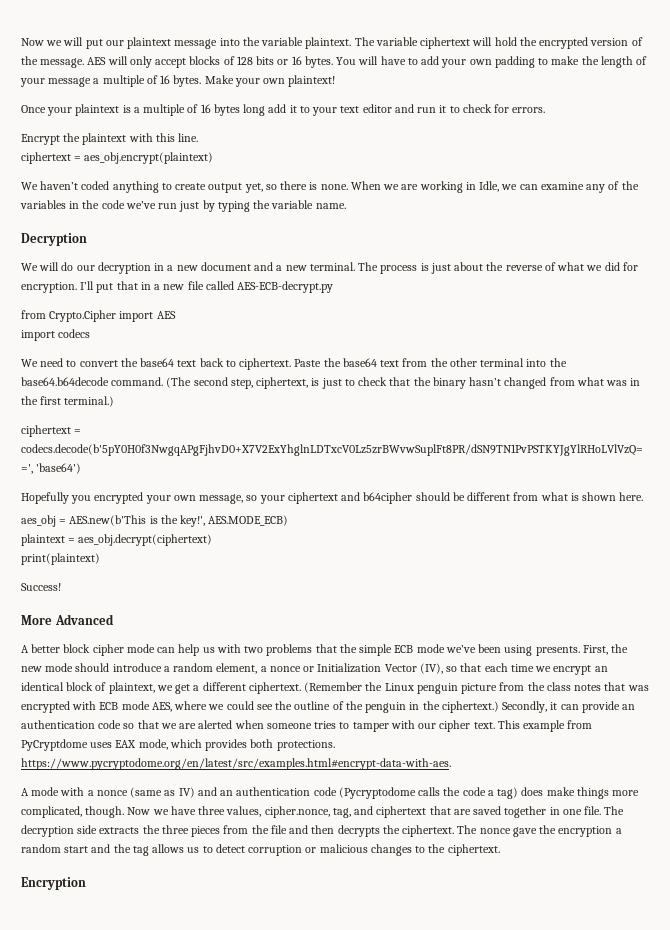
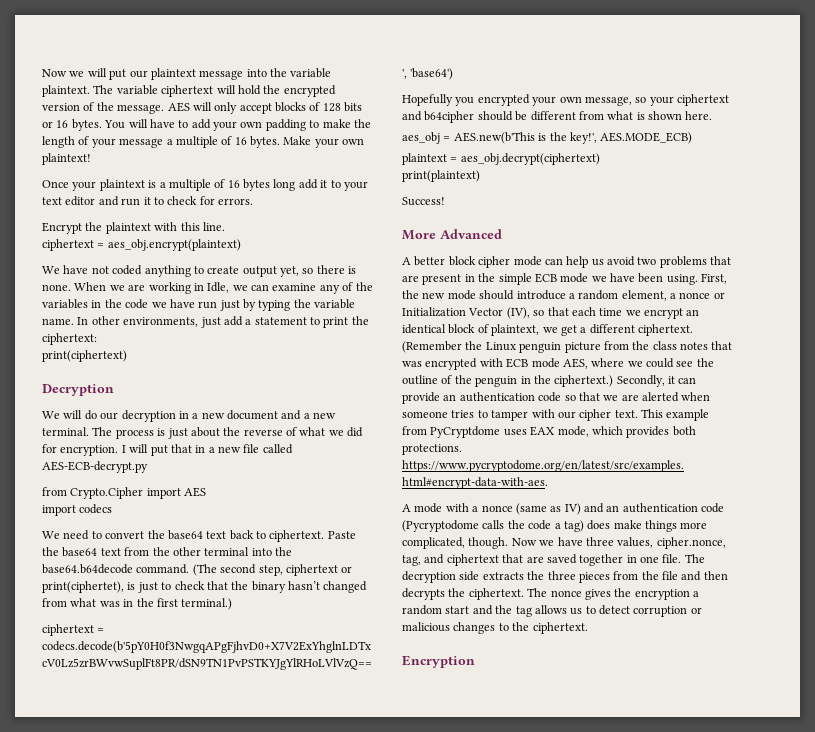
[40,181,79,190] haven’t -> [63,265,109,274] have not
[125,201,156,209] we’ve -> [151,299,195,308] we have
(346, 206) none -> [77,316,369,328] [42,333,97,345] [42,350,127,362] In other environments, just add a statement to print the ciphertext: // print(ciphertext)
[80,281,95,290] I’ll -> [121,444,149,453] I will
[256,377,309,389] ciphertext, -> [285,564,353,576] [42,581,124,593] ciphertext or print(ciphertet),
[216,644,241,653] with -> [607,256,635,266] avoid
(337, 648) none -> [402,274,475,285] are present in
[445,644,580,656] we’ve been using presents. -> [591,273,698,285] we have been using.
[512,827,537,837] gave -> [584,589,611,600] gives

